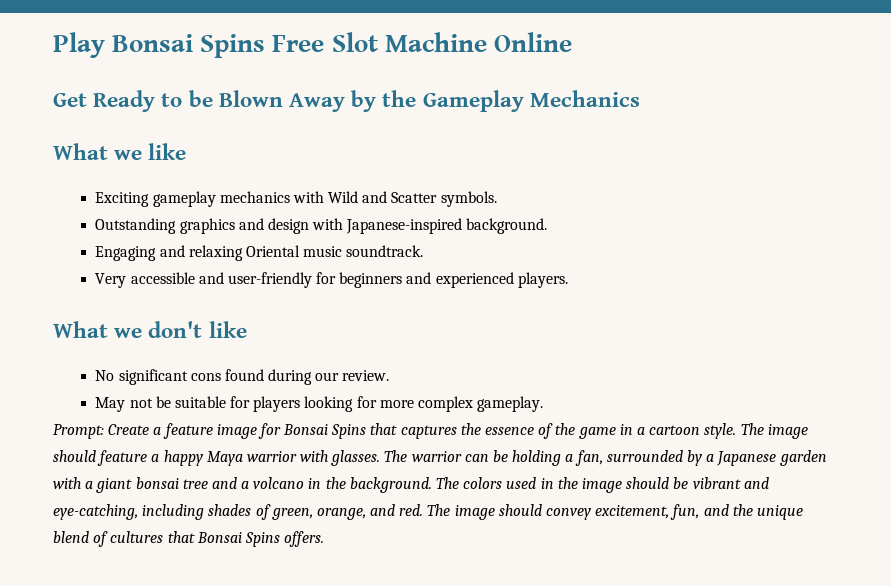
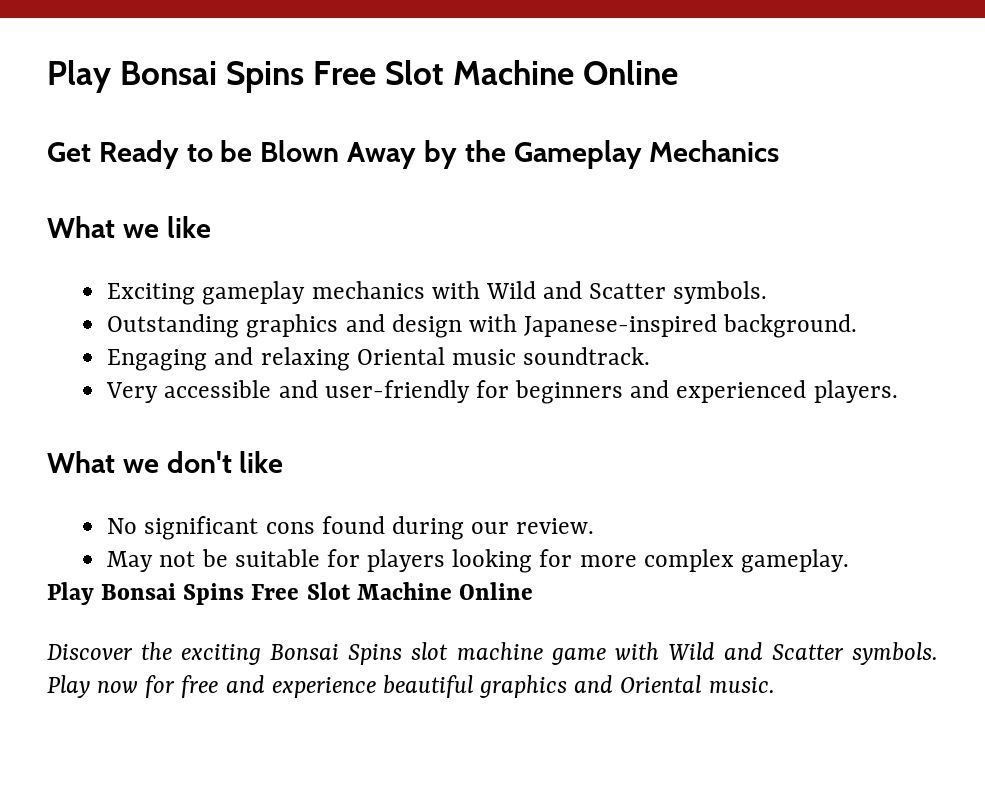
[53,423,808,439] [53,450,827,466] [53,477,769,493] [53,504,803,520] [53,531,325,547] Prompt: Create a feature image for Bonsai Spins that captures the essence of the game in a cartoon style. The image should feature a happy Maya warrior with glasses. The warrior can be holding a fan, surrounded by a Japanese garden with a giant bonsai tree and a volcano in the background. The colors used in the image should be vibrant and eye-catching, including shades of green, orange, and red. The image should convey excitement, fun, and the unique blend of cultures that Bonsai Spins offers. -> [47,582,533,605] [47,642,939,665] [47,675,775,698] Play Bonsai Spins Free Slot Machine Online // Discover the exciting Bonsai Spins slot machine game with Wild and Scatter symbols. Play now for free and experience beautiful graphics and Oriental music.

